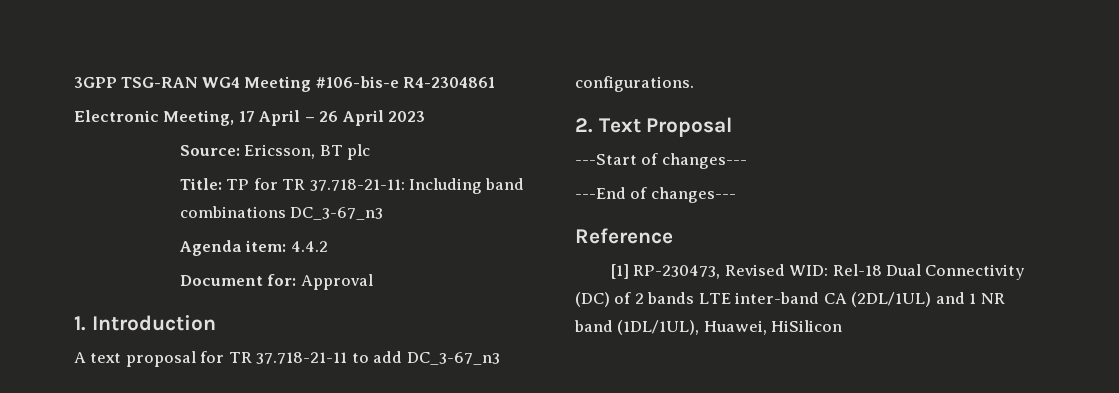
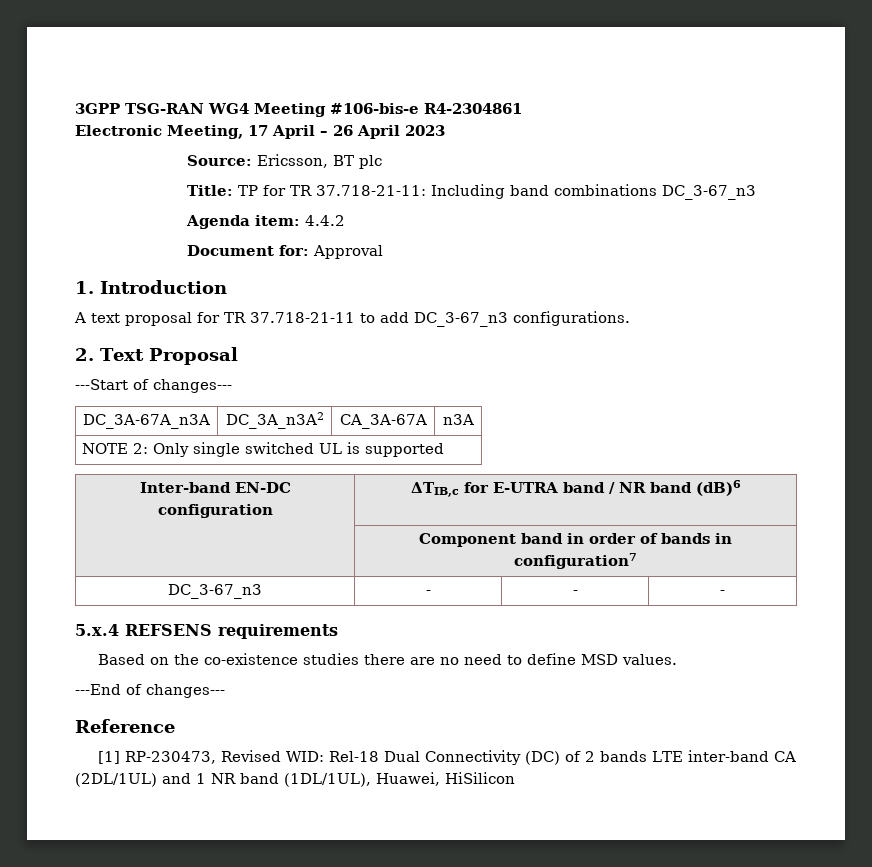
(747, 161) none -> [83,414,210,429] [225,412,324,429] [339,414,427,429] [442,414,474,425] [82,442,445,457] [139,482,291,493] [157,504,273,518] [410,480,741,497] [419,533,732,547] [514,553,637,569] [168,584,262,599] [425,590,431,595] [572,590,578,595] [720,590,725,595] [75,624,338,639] [98,653,678,665] // DC_3A-67A_n3A | DC_3A_n3A2 | CA_3A-67A | n3A // NOTE 2: Only single switched UL is supported // Inter-band EN-DC configuration | ΔTIB,c for E-UTRA band / NR band (dB)6 // | Component band in order of bands in configuration7 // DC_3-67_n3 | - | - | - // 5.x.4 REFSENS requirements // Based on the co-existence studies there are no need to define MSD values.

